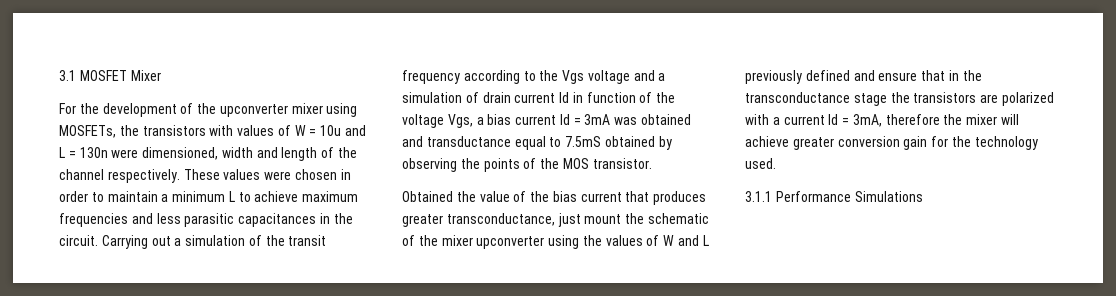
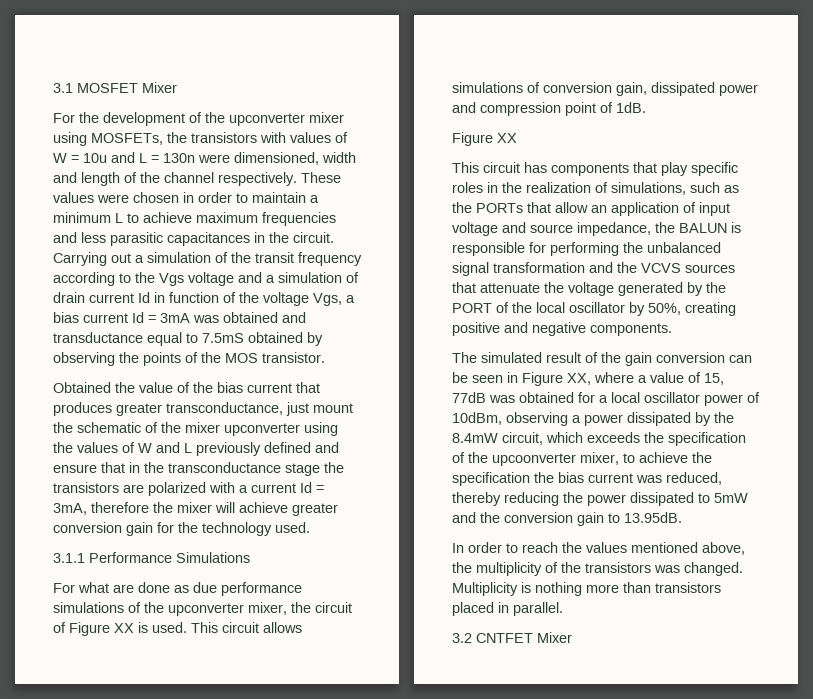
(923, 196) none -> [53,582,302,596] [53,602,352,616] [53,622,302,636] [452,82,758,96] [452,102,646,116] [452,132,517,146] [452,162,738,176] [452,182,739,195] [452,202,730,216] [452,222,741,236] [452,242,721,256] [452,262,735,276] [452,282,726,296] [452,302,736,316] [452,322,672,336] [452,352,752,366] [452,372,724,386] [452,392,760,406] [452,412,734,426] [452,432,746,446] [452,452,712,466] [452,472,722,486] [452,492,748,506] [452,512,682,526] [452,542,745,555] [452,562,743,576] [452,582,721,596] [452,602,563,616] [452,632,572,643] // For what are done as due performance simulations of the upconverter mixer, the circuit of Figure XX is used. This circuit allows simulations of conversion gain, dissipated power and compression point of 1dB. // Figure XX // This circuit has components that play specific roles in the realization of simulations, such as the PORTs that allow an application of input voltage and source impedance, the BALUN is responsible for performing the unbalanced signal transformation and the VCVS sources that attenuate the voltage generated by the PORT of the local oscillator by 50%, creating positive and negative components. // The simulated result of the gain conversion can be seen in Figure XX, where a value of 15, 77dB was obtained for a local oscillator power of 10dBm, observing a power dissipated by the 8.4mW circuit, which exceeds the specification of the upcoonverter mixer, to achieve the specification the bias current was reduced, thereby reducing the power dissipated to 5mW and the conversion gain to 13.95dB. // In order to reach the values mentioned above, the multiplicity of the transistors was changed. Multiplicity is nothing more than transistors placed in parallel. // 3.2 CNTFET Mixer

